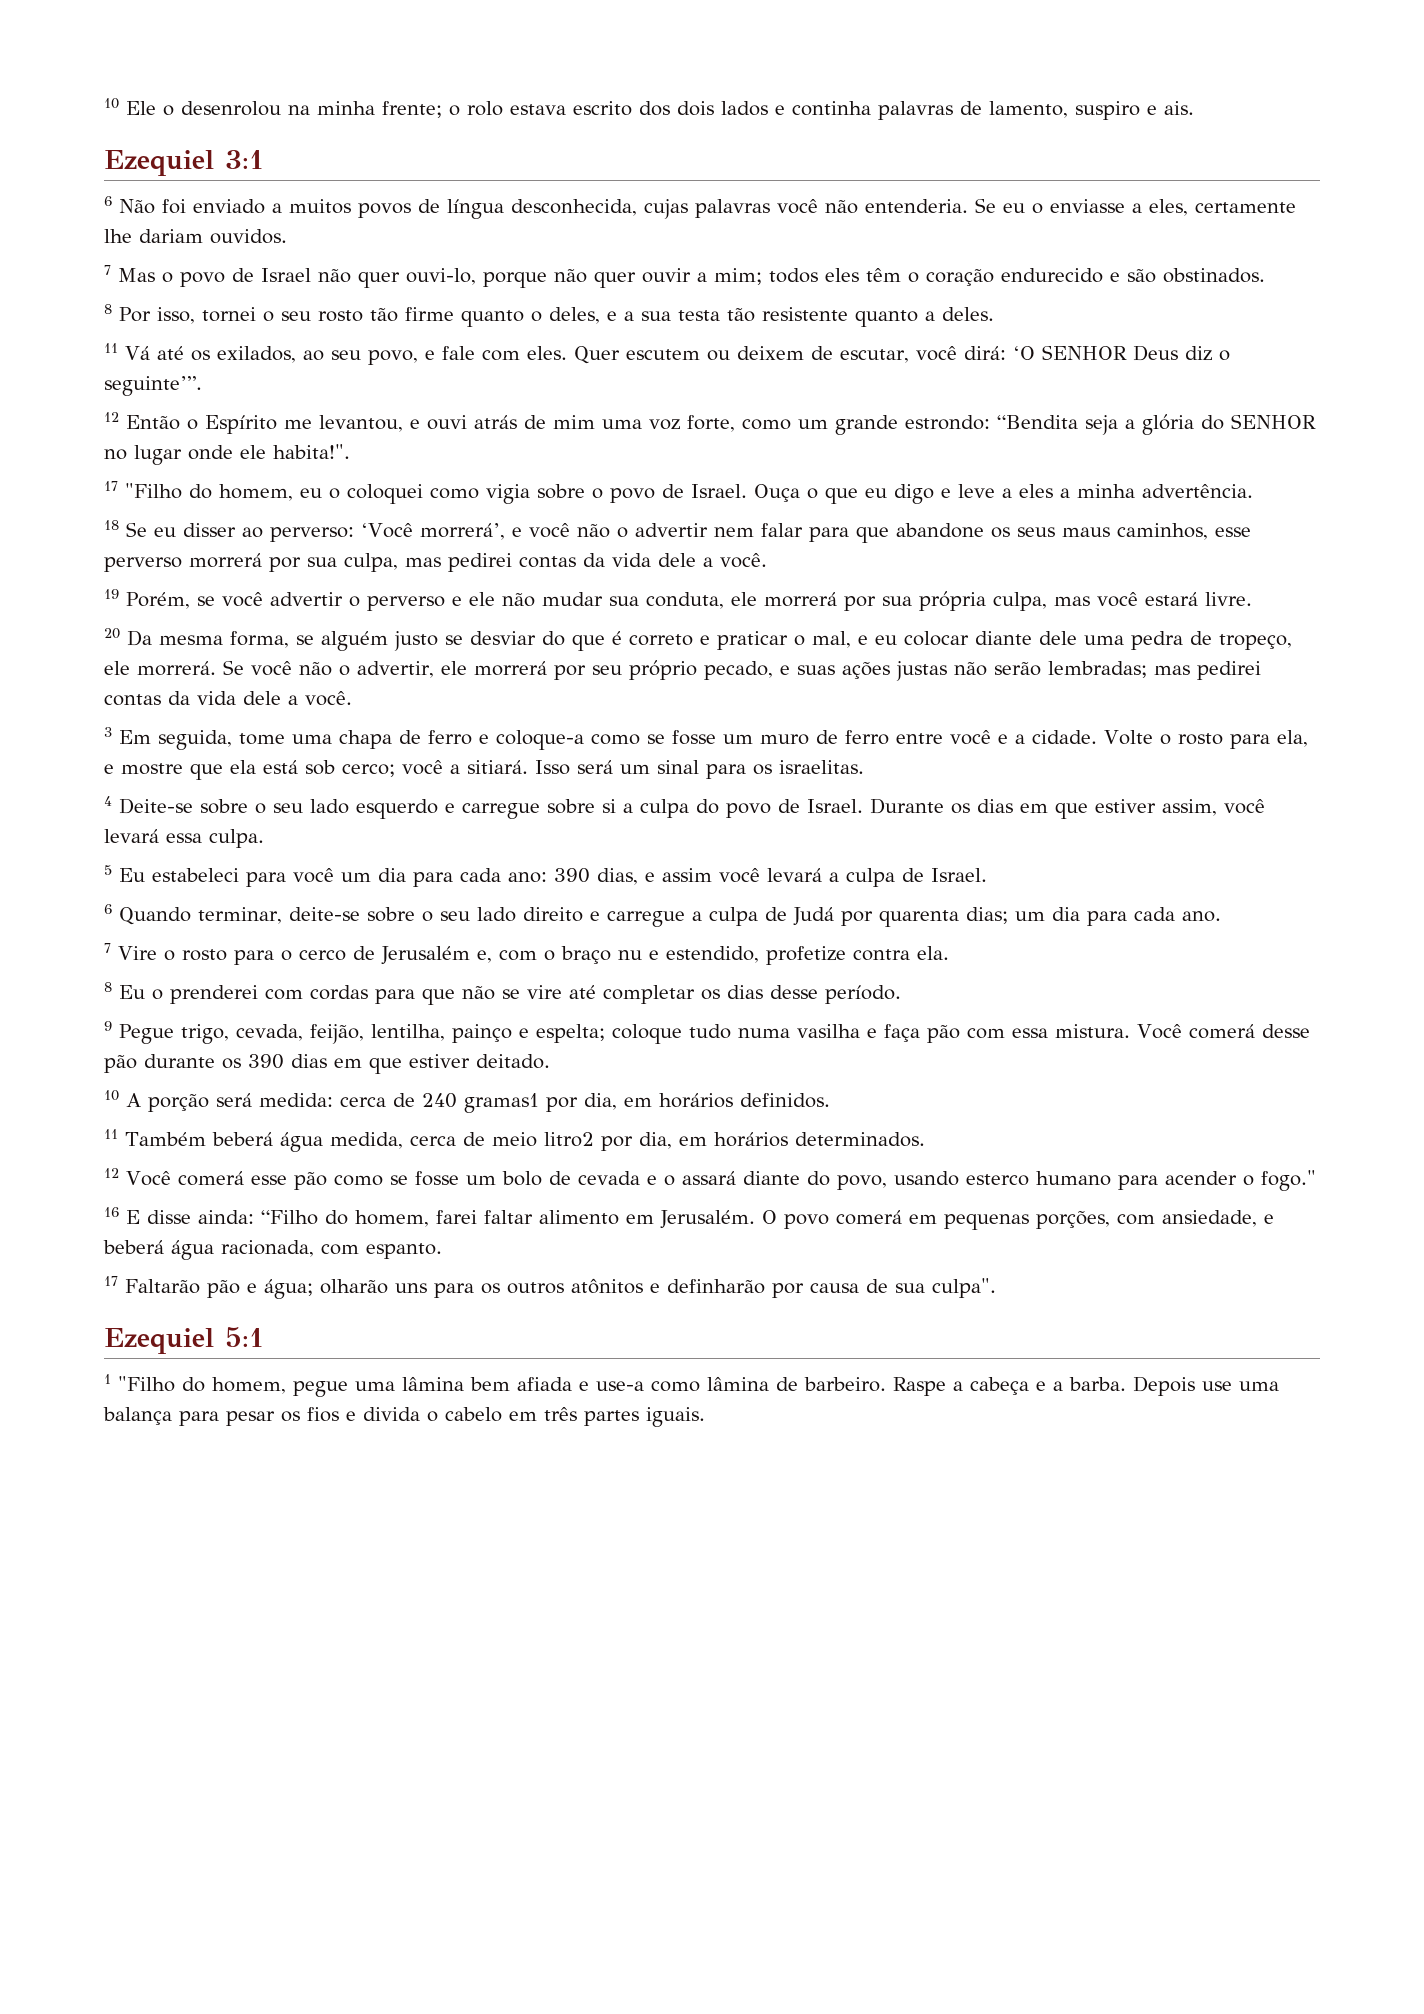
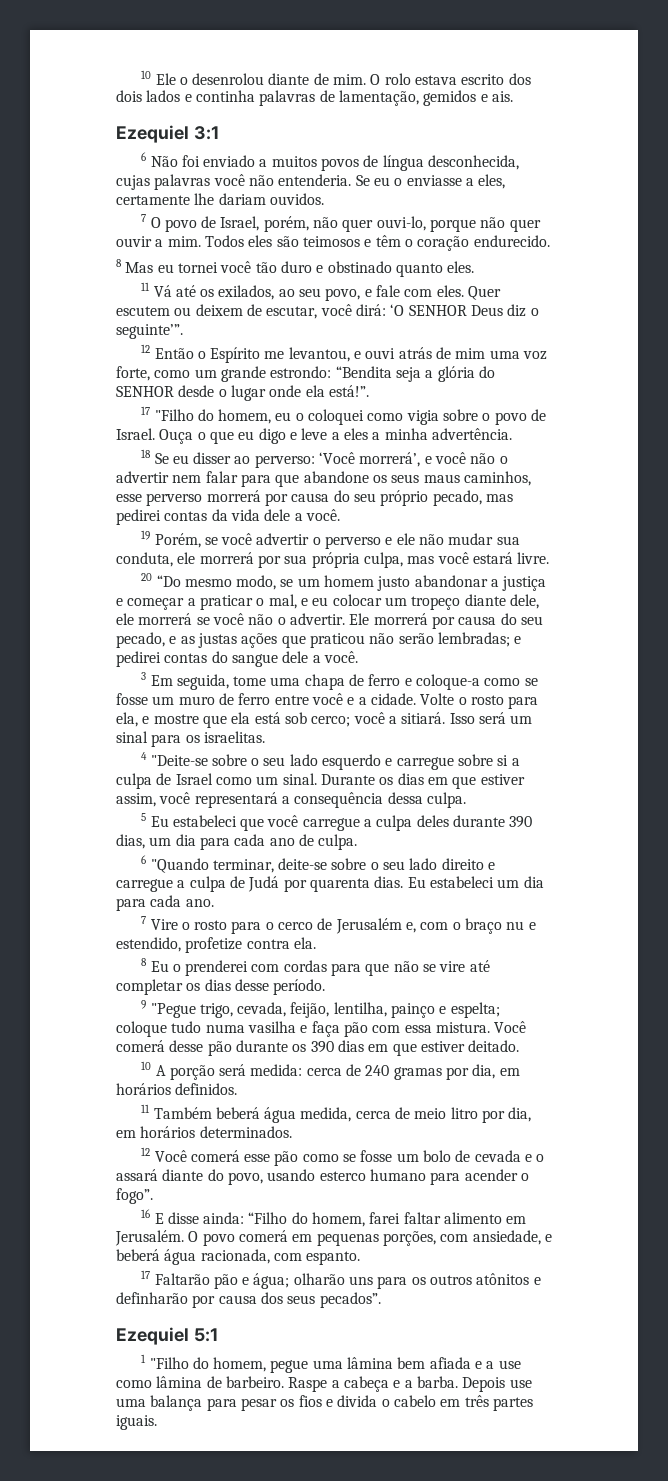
[288,101,460,118] na minha frente; o -> [268,73,381,85] diante de mim. O
[989,101,1140,120] lamento, suspiro -> [338,90,477,106] lamentação, gemidos
[118,268,311,287] Mas o povo de Israel -> [150,216,309,232] O povo de Israel, porém,
[714,268,1265,286] [104,304,994,327] mim; todos eles têm o coração endurecido e são obstinados. // 8 Por isso, tornei o seu rosto tão firme quanto o deles, e a sua testa tão resistente quanto a deles. -> [167,235,550,251] [116,259,475,277] mim. Todos eles são teimosos e têm o coração endurecido. // 8 Mas eu tornei você tão duro e obstinado quanto eles.
[104,444,350,465] no lugar onde ele habita!". -> [178,385,369,401] desde o lugar onde ela está!”.
[307,553,398,572] sua culpa, -> [291,490,482,506] causa do seu próprio pecado,
[127,630,710,651] Da mesma forma, se alguém justo se desviar do que é correto e -> [156,575,547,591] [116,598,196,610] “Do mesmo modo, se um homem justo abandonar a justiça e começar a
[975,631,1292,650] [104,660,947,681] diante dele uma pedra de tropeço, ele morrerá. Se você não o advertir, ele morrerá por seu próprio pecado, e suas ações justas -> [384,594,539,610] [116,613,543,629] [116,632,365,648] um tropeço diante dele, ele morrerá se você não o advertir. Ele morrerá por causa do seu pecado, e as justas ações que praticou
[1153,661,1261,680] [104,691,236,706] mas pedirei contas da vida -> [514,636,522,644] [116,651,278,667] e pedirei contas do sangue
[119,798,193,814] Deite-se -> [150,755,208,766] "Deite-se
[696,799,863,818] do povo de Israel. -> [156,773,317,785] de Israel como um sinal.
[104,829,202,843] levará essa -> [194,792,423,808] representará a consequência dessa
[246,868,987,887] [104,904,191,925] para você um dia para cada ano: 390 dias, e assim você levará a culpa de Israel. // 6 Quando -> [240,815,533,831] [116,834,358,850] [141,855,209,873] que você carregue a culpa deles durante 390 dias, um dia para cada ano de culpa. // 6 "Quando
[965,907,1008,924] dias; -> [374,876,494,888] dias. Eu estabeleci
[119,1024,174,1044] Pegue -> [150,1003,196,1018] "Pegue
[464,1093,539,1113] gramas1 -> [393,1067,442,1080] gramas
[543,1132,594,1147] litro2 -> [450,1107,478,1119] litro
[1260,1170,1316,1191] fogo." -> [116,1188,153,1204] fogo”.
[866,1278,996,1298] de sua culpa". -> [260,1292,381,1308] dos seus pecados”.
[596,1381,644,1391] use-a -> [486,1360,521,1369] a use

